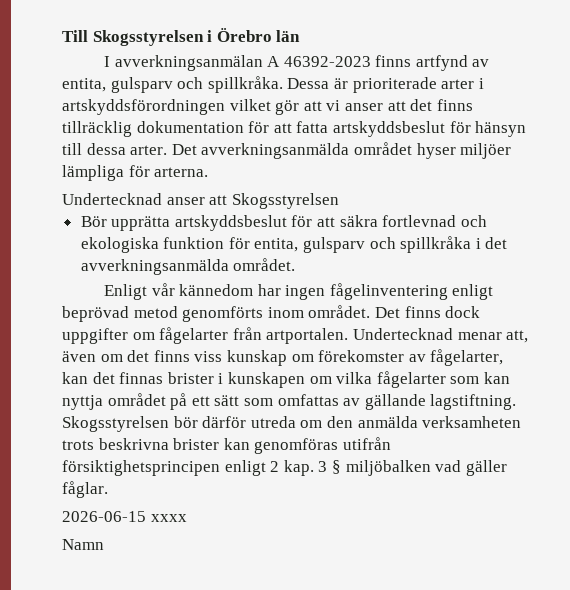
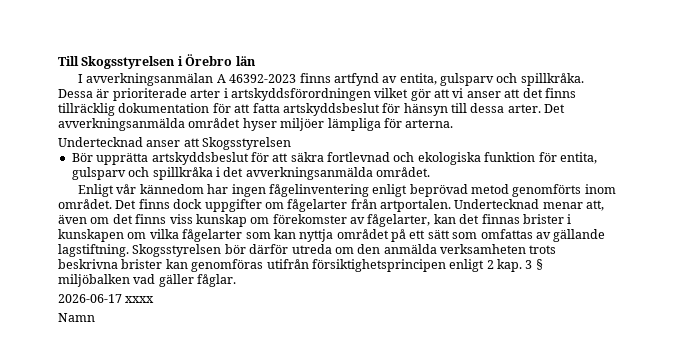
[62,511,146,522] 2026-06-15 -> [58,294,122,303] 2026-06-17

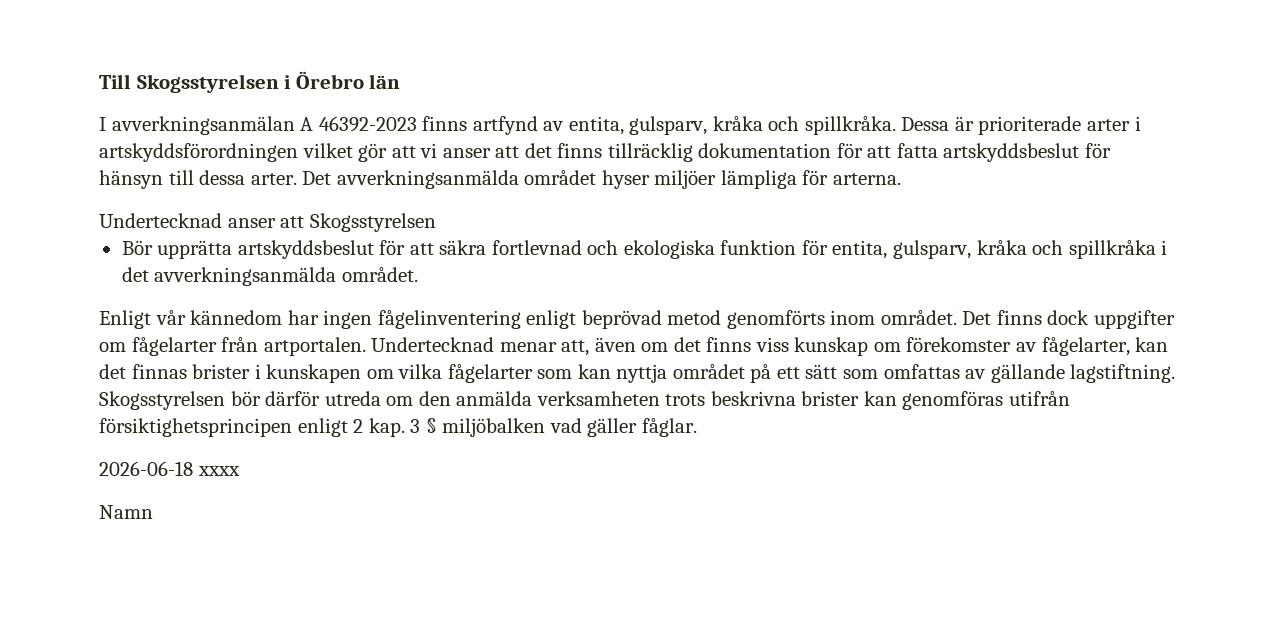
[440,73,495,86] gulsparv -> [629,116,763,135] gulsparv, kråka
[71,167,126,180] gulsparv -> [892,240,1027,259] gulsparv, kråka
[58,294,122,303] 2026-06-17 -> [99,461,193,476] 2026-06-18

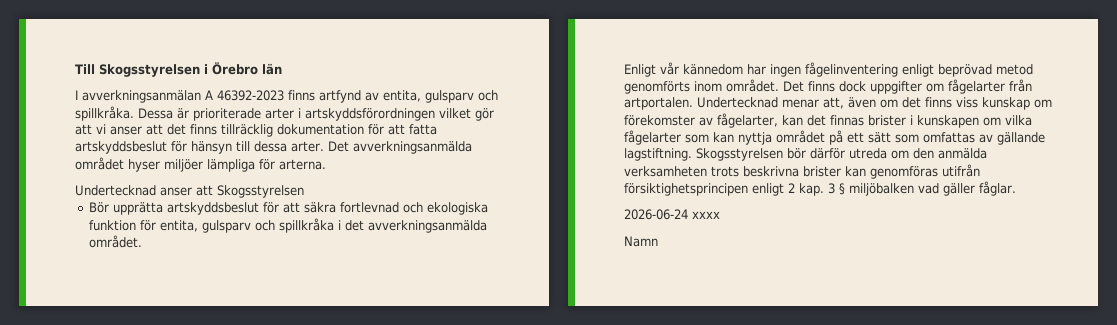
[629,116,763,135] gulsparv, kråka -> [425,90,474,103] gulsparv
[892,240,1027,259] gulsparv, kråka -> [202,220,252,233] gulsparv
[99,461,193,476] 2026-06-18 -> [624,209,688,220] 2026-06-24

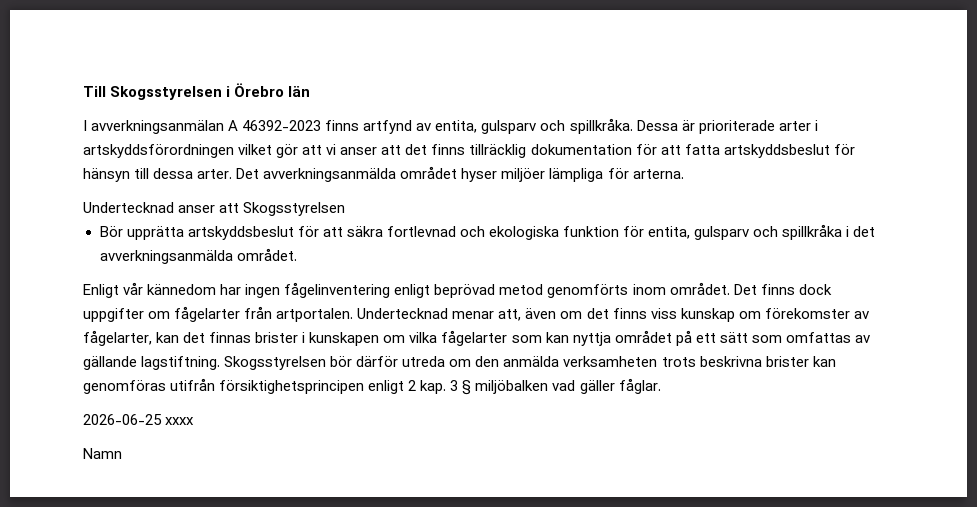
[624,209,688,220] 2026-06-24 -> [83,414,162,425] 2026-06-25

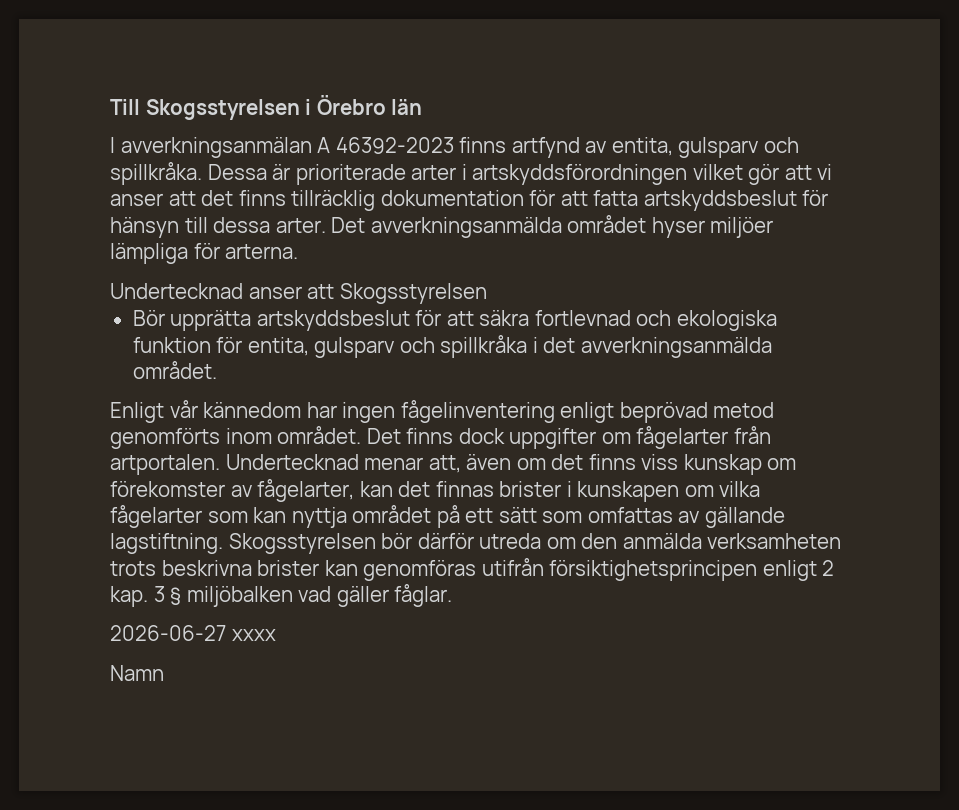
[83,414,162,425] 2026-06-25 -> [110,625,226,641] 2026-06-27

